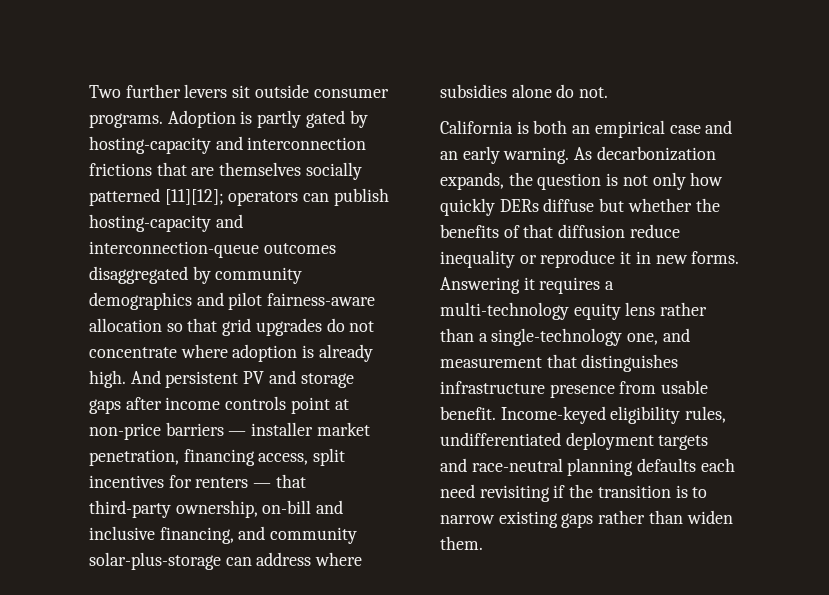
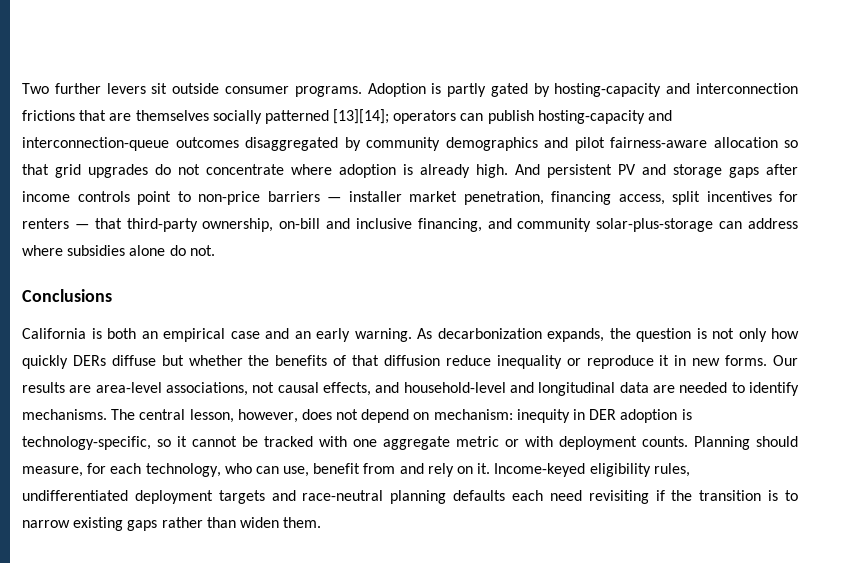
[164,189,224,205] [11][12]; -> [333,109,390,124] [13][14];
[334,399,349,410] at -> [177,191,191,202] to
(609, 92) none -> [22,289,112,302] // Conclusions
[440,277,615,294] [440,302,708,320] [440,328,690,346] [440,354,679,372] [440,380,709,398] [440,406,496,420] Answering it requires a multi-technology equity lens rather than a single-technology one, and measurement that distinguishes infrastructure presence from usable benefit. -> [773,355,799,366] [22,382,800,396] [22,409,692,423] [22,436,798,450] [22,463,491,477] Our results are area-level associations, not causal effects, and household-level and longitudinal data are needed to identify mechanisms. The central lesson, however, does not depend on mechanism: inequity in DER adoption is technology-specific, so it cannot be tracked with one aggregate metric or with deployment counts. Planning should measure, for each technology, who can use, benefit from and rely on it.

